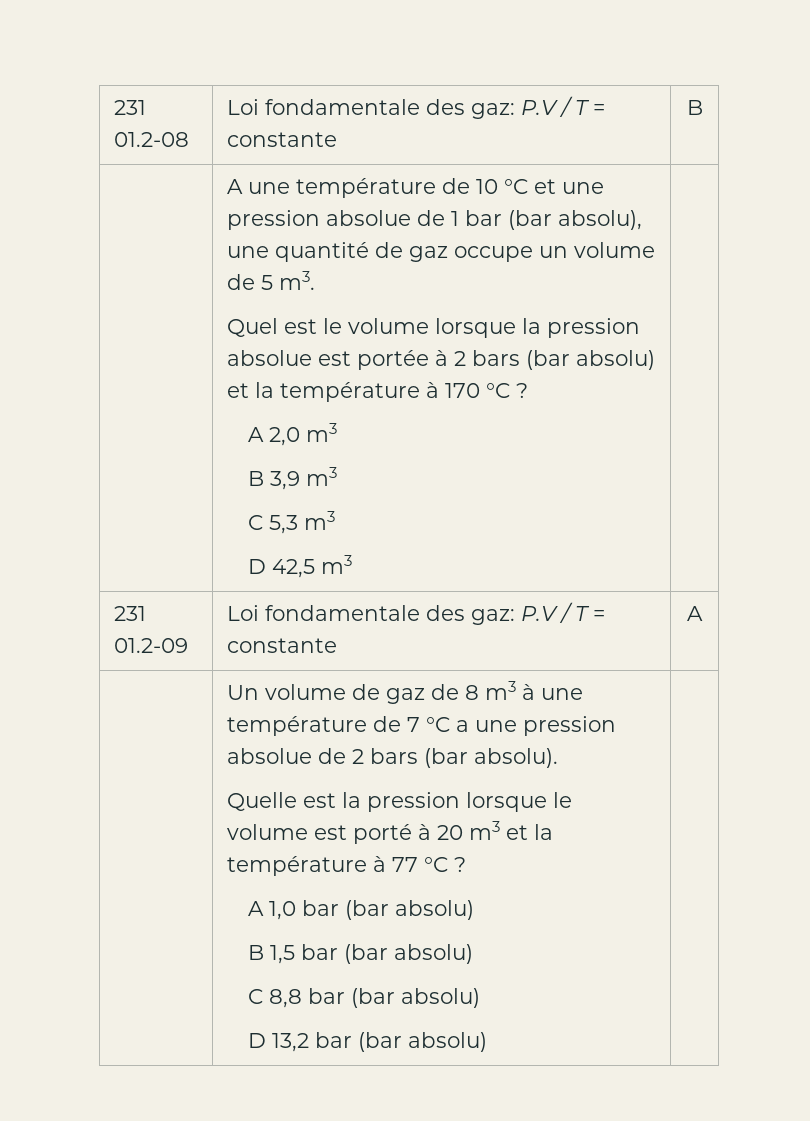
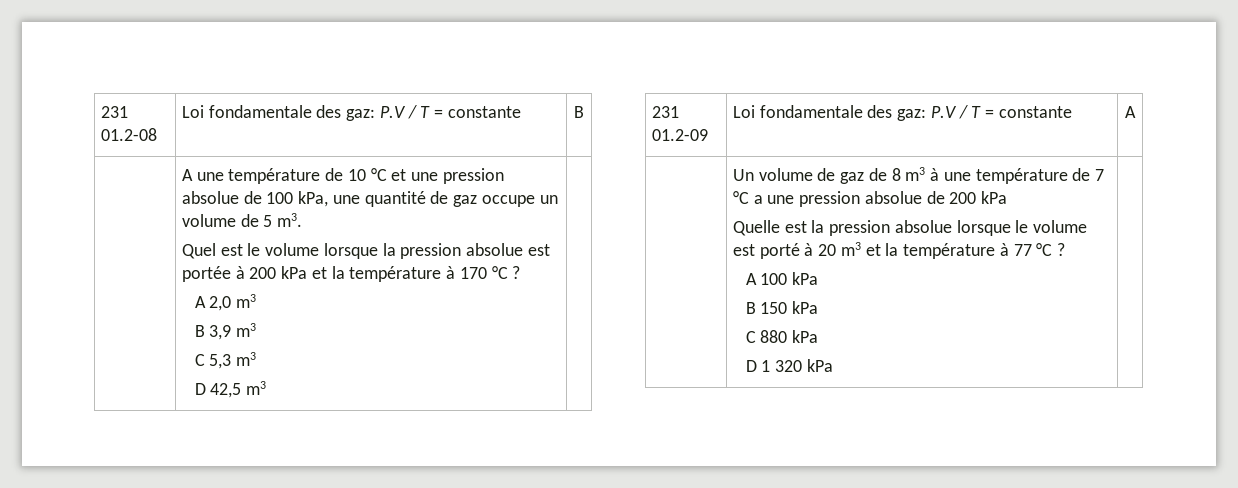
[451,210,643,230] 1 bar (bar absolu), -> [266,191,329,207] 100 kPa,
[454,350,656,370] 2 bars (bar absolu) -> [249,266,308,279] 200 kPa
[352,748,559,768] 2 bars (bar absolu). -> [949,191,1008,204] 200 kPa
(461, 802) none -> [894,220,952,233] absolue
[269,900,475,920] [248,944,474,964] [248,988,481,1008] [248,1032,488,1052] 1,0 bar (bar absolu) // B 1,5 bar (bar absolu) // C 8,8 bar (bar absolu) // D 13,2 bar (bar absolu) -> [760,272,819,285] [745,301,819,314] [745,330,819,343] [745,359,833,372] 100 kPa // B 150 kPa // C 880 kPa // D 1 320 kPa

